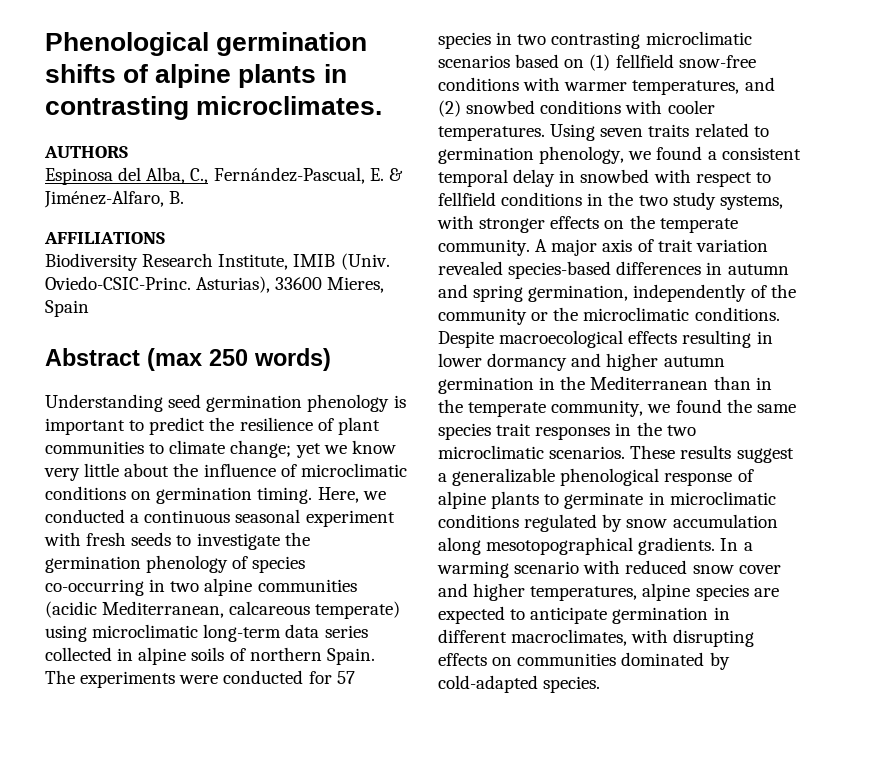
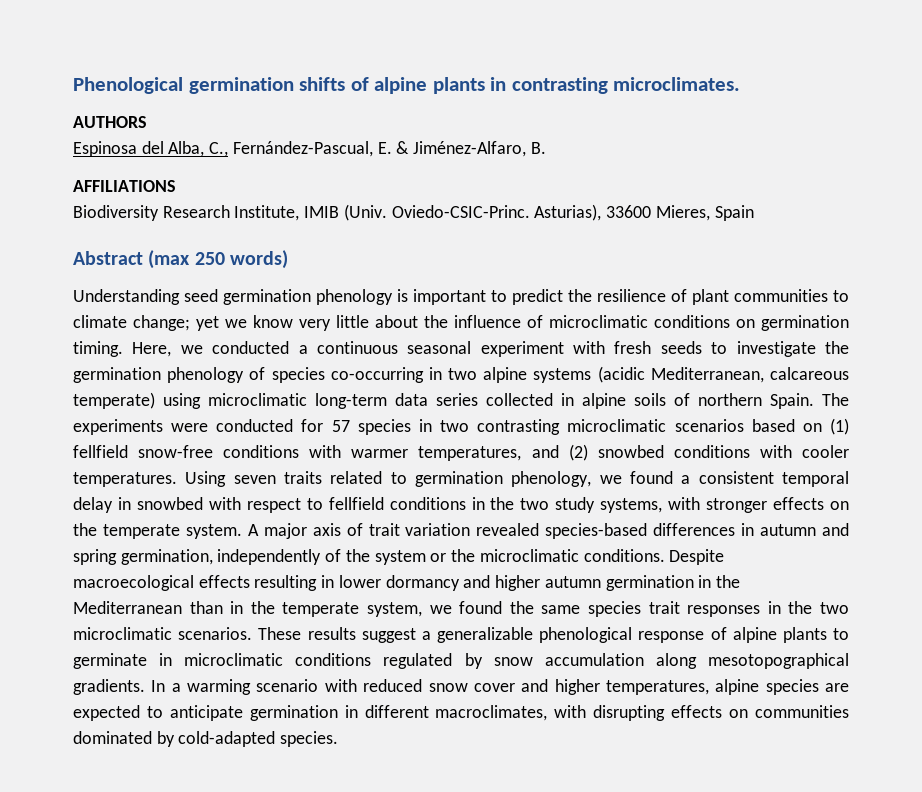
[257,579,357,592] communities -> [533,368,592,383] systems
[438,239,530,256] community. -> [185,524,242,539] system.
[438,308,527,325] community -> [374,550,426,565] system
[551,400,644,417] community, -> [367,602,422,617] system,

